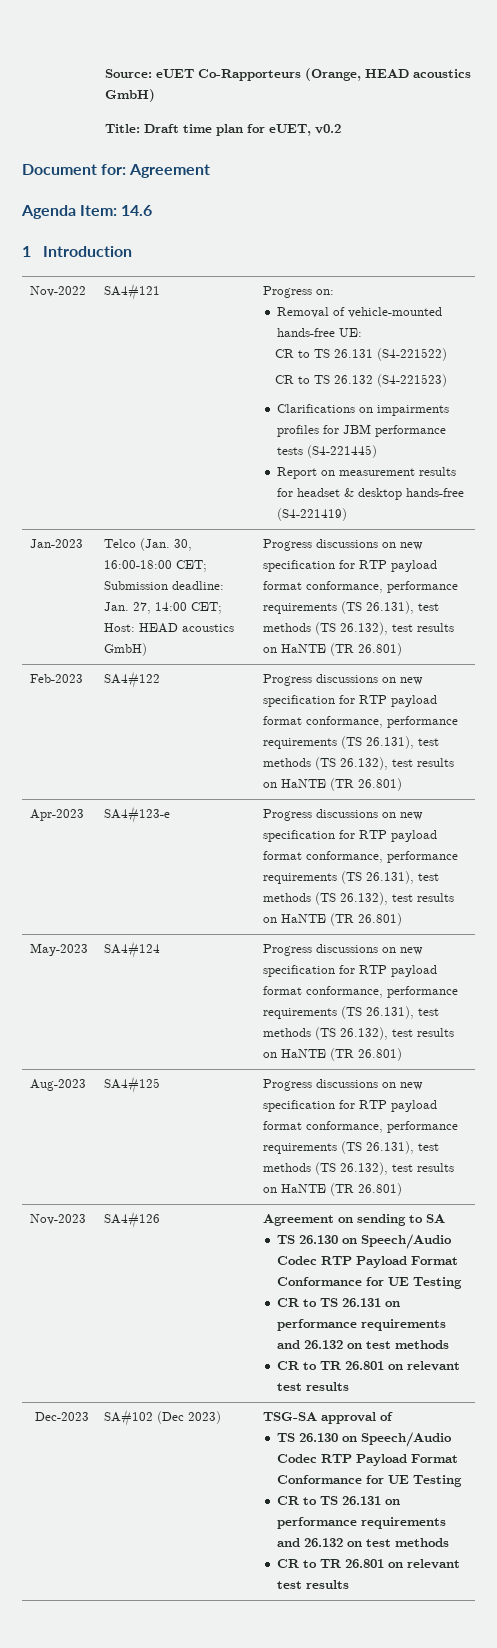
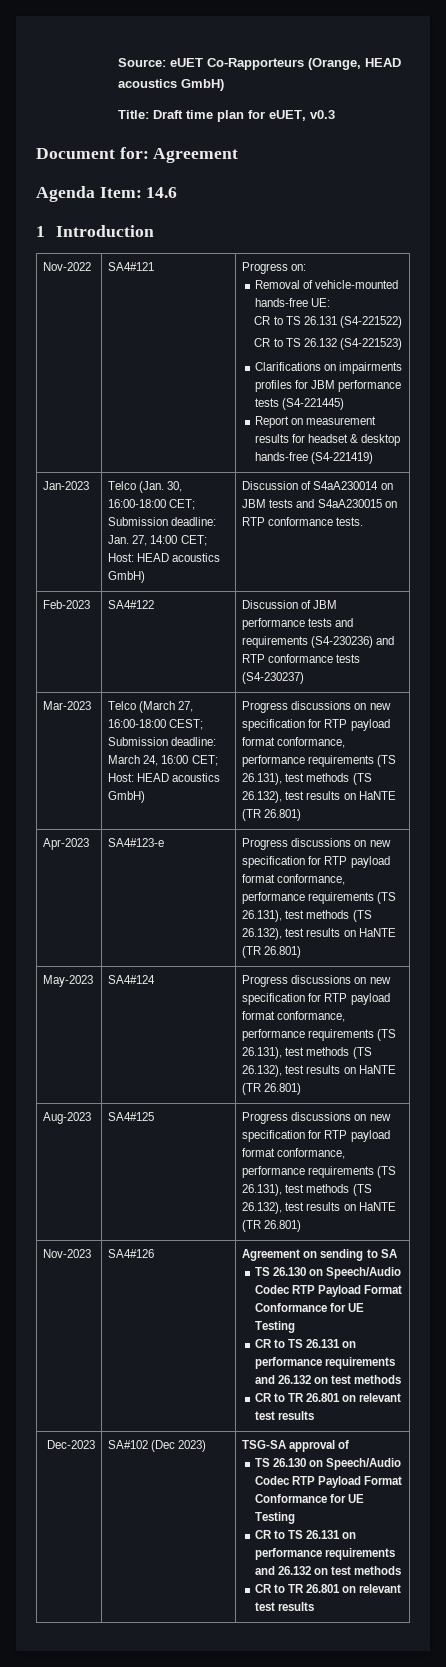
[314,124,341,134] v0.2 -> [309,110,335,119] v0.3
[262,539,423,551] [262,560,437,572] [262,581,458,593] [262,601,439,614] [262,622,454,635] [262,643,402,656] [29,674,83,683] [103,671,160,688] Progress discussions on new specification for RTP payload format conformance, performance requirements (TS 26.131), test methods (TS 26.132), test results on HaNTE (TR 26.801) // Feb-2023 | SA4#122 -> [242,481,393,490] [242,499,397,508] [242,517,364,526] [43,600,91,609] [108,600,155,609] [242,600,338,609] [242,618,354,630] [242,636,395,648] [242,654,361,663] [242,672,305,684] [43,701,92,710] [108,701,194,713] [108,719,204,730] [108,737,217,746] [108,755,218,766] [108,773,221,782] [108,791,146,803] Discussion of S4aA230014 on JBM tests and S4aA230015 on RTP conformance tests. // Feb-2023 | SA4#122 | Discussion of JBM performance tests and requirements (S4-230236) and RTP conformance tests (S4-230237) // Mar-2023 | Telco (March 27, 16:00-18:00 CEST; Submission deadline: March 24, 16:00 CET; Host: HEAD acoustics GmbH)

